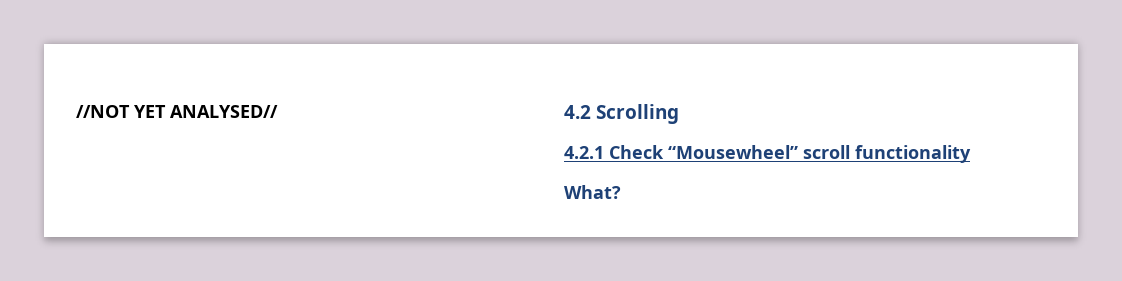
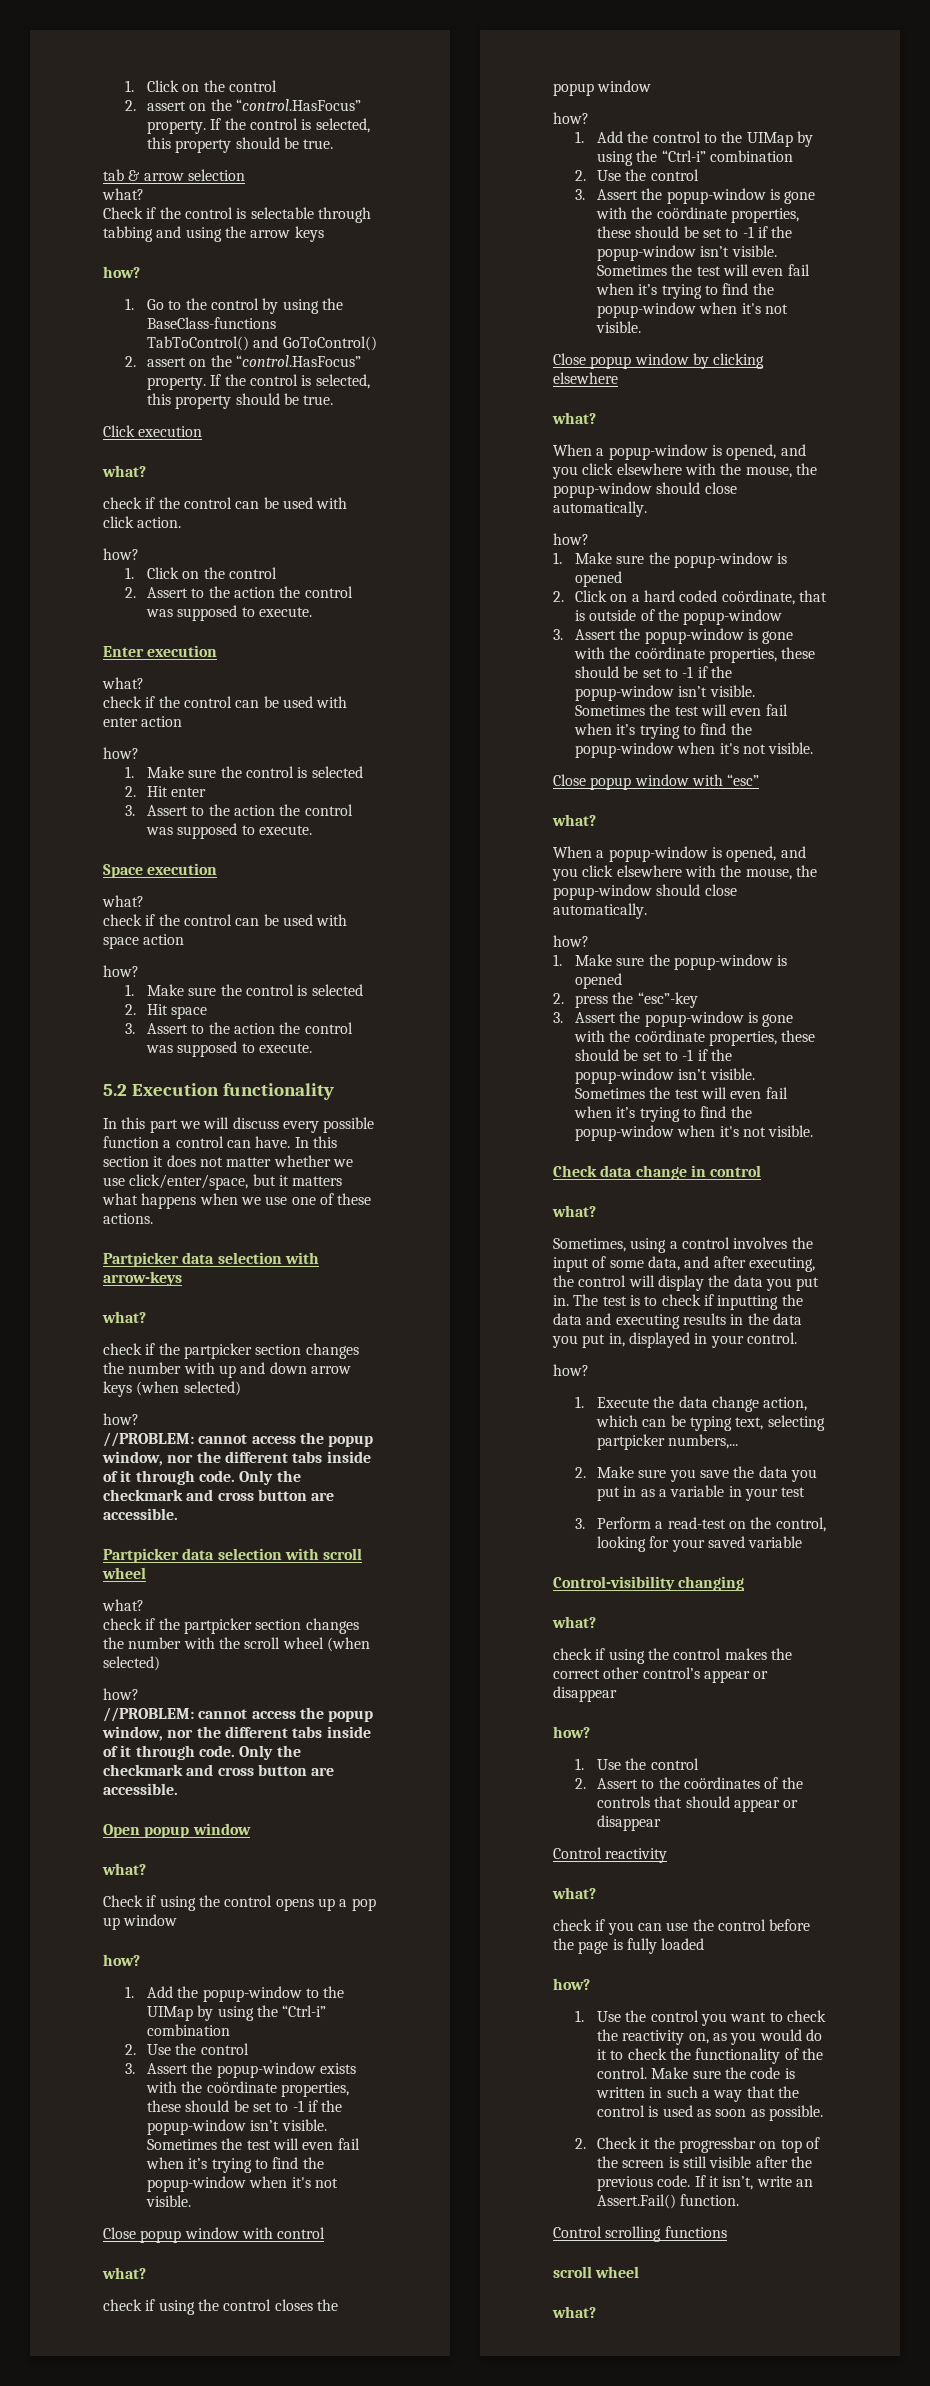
[76,105,278,118] [564,104,680,124] [564,145,971,163] [564,185,621,199] //NOT YET ANALYSED// // 4.2 Scrolling // 4.2.1 Check “Mousewheel” scroll functionality // What? -> [124,80,277,92] [124,99,361,111] [146,118,370,134] [146,137,334,153] [103,169,245,181] [102,188,144,200] [103,207,371,223] [103,226,324,242] [103,266,140,278] [124,298,343,314] [146,317,276,329] [146,336,377,351] [124,355,361,367] [146,374,370,390] [146,393,334,409] [103,425,203,437] [102,465,146,477] [103,497,348,509] [103,516,182,528] [103,548,139,560] [124,567,277,579] [124,586,353,598] [145,605,312,621] [103,645,218,657] [102,677,144,689] [103,696,348,708] [103,716,183,727] [103,747,139,759] [124,766,363,778] [124,786,207,797] [124,804,353,816] [145,823,312,839] [103,863,218,878] [102,895,144,907] [103,914,348,926] [103,934,185,949] [103,965,139,977] [124,984,363,996] [124,1004,208,1019] [124,1022,353,1034] [145,1041,312,1057] [103,1083,334,1100] [103,1117,375,1133] [103,1136,337,1148] [103,1155,353,1167] [103,1174,343,1190] [102,1193,372,1209] [103,1213,153,1224] [103,1252,319,1267] [103,1271,182,1286] [102,1311,146,1323] [103,1343,359,1359] [103,1362,351,1378] [103,1381,241,1397] [103,1413,139,1425] [103,1432,374,1447] [102,1451,371,1466] [103,1470,301,1485] [103,1489,335,1501] [103,1508,178,1520] [103,1548,363,1563] [102,1567,146,1579] [102,1599,144,1611] [103,1618,359,1634] [103,1637,370,1652] [103,1656,160,1671] [103,1688,139,1700] [103,1707,374,1722] [102,1726,371,1741] [103,1745,301,1760] [103,1764,335,1776] [103,1783,178,1795] [103,1823,251,1838] [102,1863,146,1875] [103,1895,376,1911] [103,1914,178,1930] [103,1954,140,1966] [124,1986,345,2002] [146,2005,327,2021] [146,2024,230,2036] [124,2043,249,2055] [124,2062,356,2078] [145,2081,349,2097] [146,2100,343,2112] [146,2119,327,2135] [146,2138,360,2150] [145,2157,324,2173] [146,2176,338,2192] [145,2195,191,2207] [103,2227,326,2243] [102,2267,146,2279] [103,2299,338,2315] [553,80,652,96] [553,112,589,124] [574,131,813,147] [596,150,793,166] [574,169,699,181] [574,188,816,204] [595,207,799,223] [596,226,793,238] [596,245,777,261] [596,264,810,276] [595,283,774,299] [596,302,788,318] [595,321,641,333] [553,353,765,369] [553,372,618,384] [552,412,596,424] [553,444,806,460] [552,463,817,479] [553,482,737,498] [553,501,647,517] [553,533,589,545] [553,552,788,568] [574,571,622,587] [553,590,827,605] [574,609,783,625] [553,628,794,644] [573,647,816,663] [574,666,732,678] [574,685,755,701] [574,704,788,716] [573,723,752,739] [574,742,814,758] [553,774,760,790] [552,814,596,826] [553,846,806,862] [552,865,817,881] [553,884,737,900] [553,903,647,919] [553,935,589,947] [553,954,788,970] [574,973,622,989] [553,992,698,1008] [553,1011,794,1027] [573,1030,816,1046] [574,1049,732,1061] [574,1068,755,1084] [574,1087,788,1099] [573,1106,752,1122] [574,1125,814,1141] [553,1165,762,1180] [552,1205,596,1217] [553,1237,813,1253] [553,1256,815,1272] [553,1275,820,1291] [553,1294,803,1310] [553,1313,802,1329] [552,1332,797,1348] [553,1364,589,1376] [574,1396,808,1412] [595,1415,825,1431] [596,1434,739,1450] [574,1466,817,1482] [596,1485,806,1501] [574,1517,826,1532] [596,1536,803,1552] [553,1576,745,1591] [552,1616,596,1628] [553,1648,792,1664] [553,1667,769,1683] [553,1686,617,1702] [553,1726,590,1738] [574,1758,699,1770] [574,1777,803,1789] [596,1796,799,1812] [596,1815,661,1831] [553,1847,668,1863] [552,1887,596,1899] [553,1919,811,1935] [553,1938,705,1954] [553,1978,590,1990] [574,2010,826,2026] [596,2029,822,2045] [596,2048,823,2064] [596,2067,795,2079] [595,2086,799,2102] [596,2105,823,2121] [574,2137,820,2153] [596,2156,812,2168] [596,2175,813,2191] [596,2194,740,2209] [553,2226,727,2242] [553,2266,640,2278] [552,2306,596,2318] 1. Click on the control // 2. assert on the “control.HasFocus” property. If the control is selected, this property should be true. // tab & arrow selection // what? // Check if the control is selectable through tabbing and using the arrow keys // how? // 1. Go to the control by using the BaseClass-functions TabToControl() and GoToControl() // 2. assert on the “control.HasFocus” property. If the control is selected, this property should be true. // Click execution // what? // check if the control can be used with click action. // how? // 1. Click on the control // 2. Assert to the action the control was supposed to execute. // Enter execution // what? // check if the control can be used with enter action // how? // 1. Make sure the control is selected // 2. Hit enter // 3. Assert to the action the control was supposed to execute. // Space execution // what? // check if the control can be used with space action // how? // 1. Make sure the control is selected // 2. Hit space // 3. Assert to the action the control was supposed to execute. // 5.2 Execution functionality // In this part we will discuss every possible function a control can have. In this section it does not matter whether we use click/enter/space, but it matters what happens when we use one of these actions. // Partpicker data selection with arrow-keys // what? // check if the partpicker section changes the number with up and down arrow keys (when selected) // how? // //PROBLEM: cannot access the popup window, nor the different tabs inside of it through code. Only the checkmark and cross button are accessible. // Partpicker data selection with scroll wheel // what? // check if the partpicker section changes the number with the scroll wheel (when selected) // how? // //PROBLEM: cannot access the popup window, nor the different tabs inside of it through code. Only the checkmark and cross button are accessible. // Open popup window // what? // Check if using the control opens up a pop up window // how? // 1. Add the popup-window to the UIMap by using the “Ctrl-i” combination // 2. Use the control // 3. Assert the popup-window exists with the coördinate properties, these should be set to -1 if the popup-window isn’t visible. Sometimes the test will even fail when it’s trying to find the popup-window when it's not visible. // Close popup window with control // what? // check if using the control closes the popup window // how? // 1. Add the control to the UIMap by using the “Ctrl-i” combination // 2. Use the control // 3. Assert the popup-window is gone with the coördinate properties, these should be set to -1 if the popup-window isn’t visible. Sometimes the test will even fail when it’s trying to find the popup-window when it's not visible. // Close popup window by clicking elsewhere // what? // When a popup-window is opened, and you click elsewhere with the mouse, the popup-window should close automatically. // how? // 1. Make sure the popup-window is opened // 2. Click on a hard coded coördinate, that is outside of the popup-window // 3. Assert the popup-window is gone with the coördinate properties, these should be set to -1 if the popup-window isn’t visible. Sometimes the test will even fail when it’s trying to find the popup-window when it's not visible. // Close popup window with “esc” // what? // When a popup-window is opened, and you click elsewhere with the mouse, the popup-window should close automatically. // how? // 1. Make sure the popup-window is opened // 2. press the “esc”-key // 3. Assert the popup-window is gone with the coördinate properties, these should be set to -1 if the popup-window isn’t visible. Sometimes the test will even fail when it’s trying to find the popup-window when it's not visible. // Check data change in control // what? // Sometimes, using a control involves the input of some data, and after executing, the control will display the data you put in. The test is to check if inputting the data and executing results in the data you put in, displayed in your control. // how? // 1. Execute the data change action, which can be typing text, selecting partpicker numbers,... // 2. Make sure you save the data you put in as a variable in your test // 3. Perform a read-test on the control, looking for your saved variable // Control-visibility changing // what? // check if using the control makes the correct other control’s appear or disappear // how? // 1. Use the control // 2. Assert to the coördinates of the controls that should appear or disappear // Control reactivity // what? // check if you can use the control before the page is fully loaded // how? // 1. Use the control you want to check the reactivity on, as you would do it to check the functionality of the control. Make sure the code is written in such a way that the control is used as soon as possible. // 2. Check it the progressbar on top of the screen is still visible after the previous code. If it isn’t, write an Assert.Fail() function. // Control scrolling functions // scroll wheel // what?

